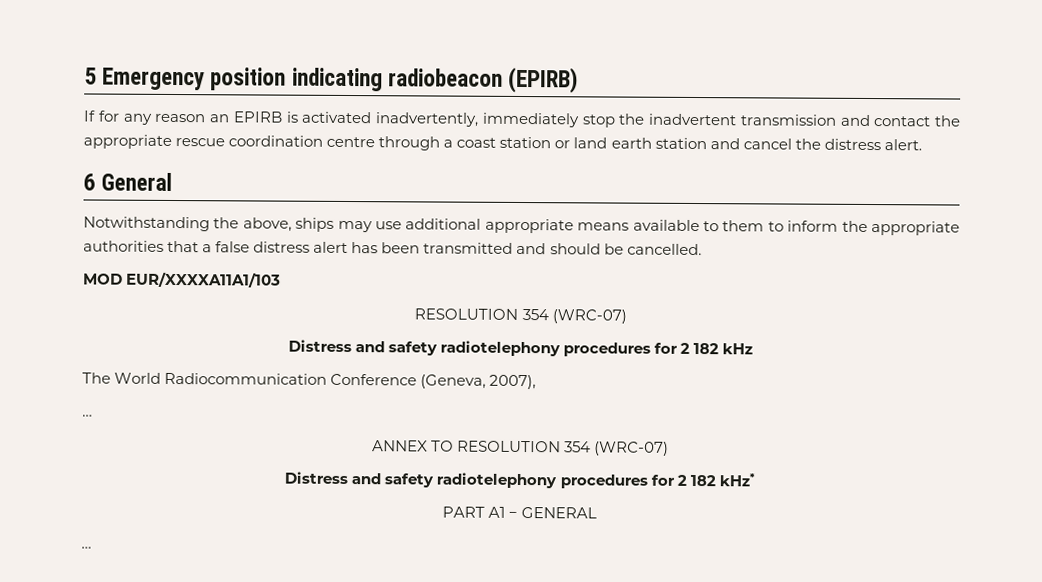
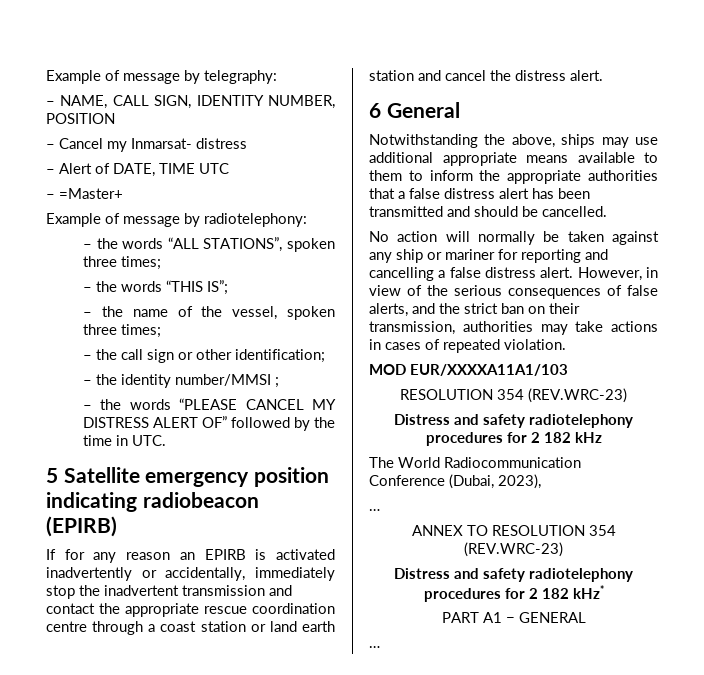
[84,67,206,91] 5 Emergency -> [46,70,277,84] [46,95,335,109] [46,113,115,124] [46,138,247,152] [46,163,229,177] [46,188,123,199] [46,213,307,227] [82,237,335,252] [82,256,161,270] [82,280,228,295] [82,306,335,320] [82,324,161,338] [82,349,325,363] [82,374,279,388] [82,398,336,410] [82,416,335,431] [82,435,166,446] [46,467,250,487] Example of message by telegraphy: // – NAME, CALL SIGN, IDENTITY NUMBER, POSITION // – Cancel my Inmarsat- distress // – Alert of DATE, TIME UTC // – =Master+ // Example of message by radiotelephony: // – the words “ALL STATIONS”, spoken three times; // – the words “THIS IS”; // – the name of the vessel, spoken three times; // – the call sign or other identification; // – the identity number/MMSI ; // – the words “PLEASE CANCEL MY DISTRESS ALERT OF” followed by the time in UTC. // 5 Satellite emergency
[375,112,479,127] inadvertently, -> [46,567,246,581] inadvertently or accidentally,
(702, 249) none -> [369,231,659,245] [369,249,608,263] [369,267,658,281] [369,285,658,299] [369,303,580,317] [369,321,658,335] [369,339,566,353] // No action will normally be taken against any ship or mariner for reporting and cancelling a false distress alert. However, in view of the serious consequences of false alerts, and the strict ban on their transmission, authorities may take actions in cases of repeated violation.
[551,309,627,324] (WRC-07) -> [528,388,627,403] (REV.WRC-23)
[420,374,537,390] (Geneva, 2007), -> [449,474,541,489] (Dubai, 2023),
[594,441,670,456] (WRC-07) -> [464,542,563,557] (REV.WRC-23)

